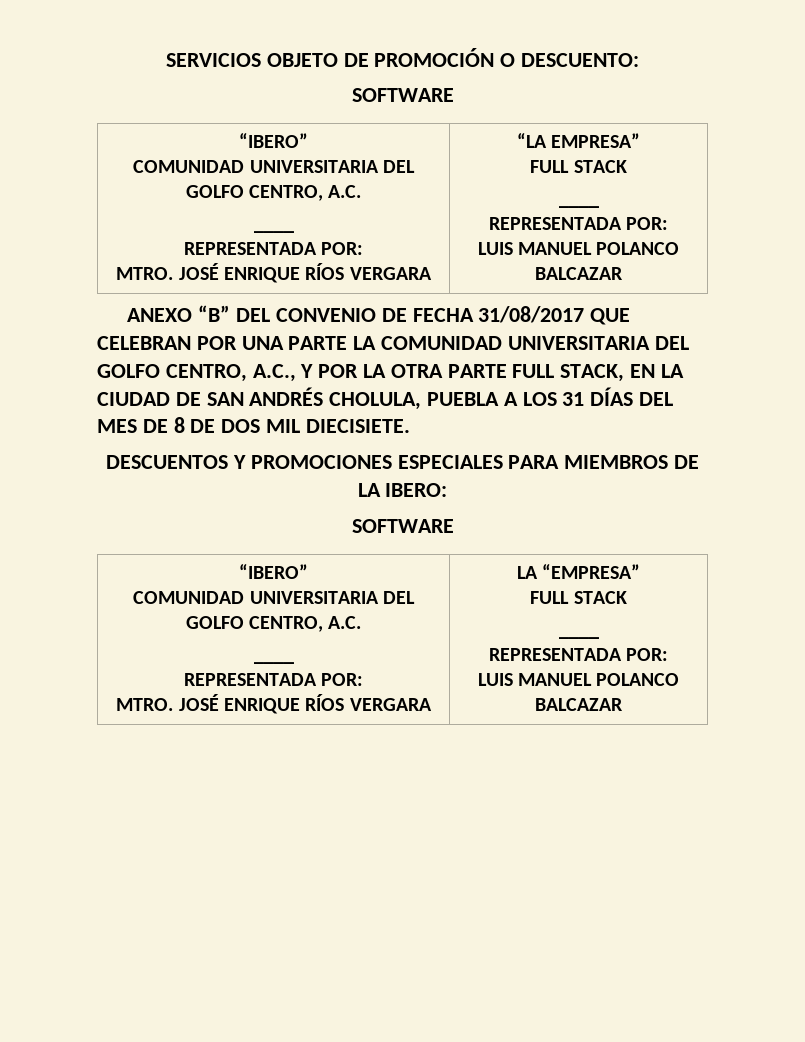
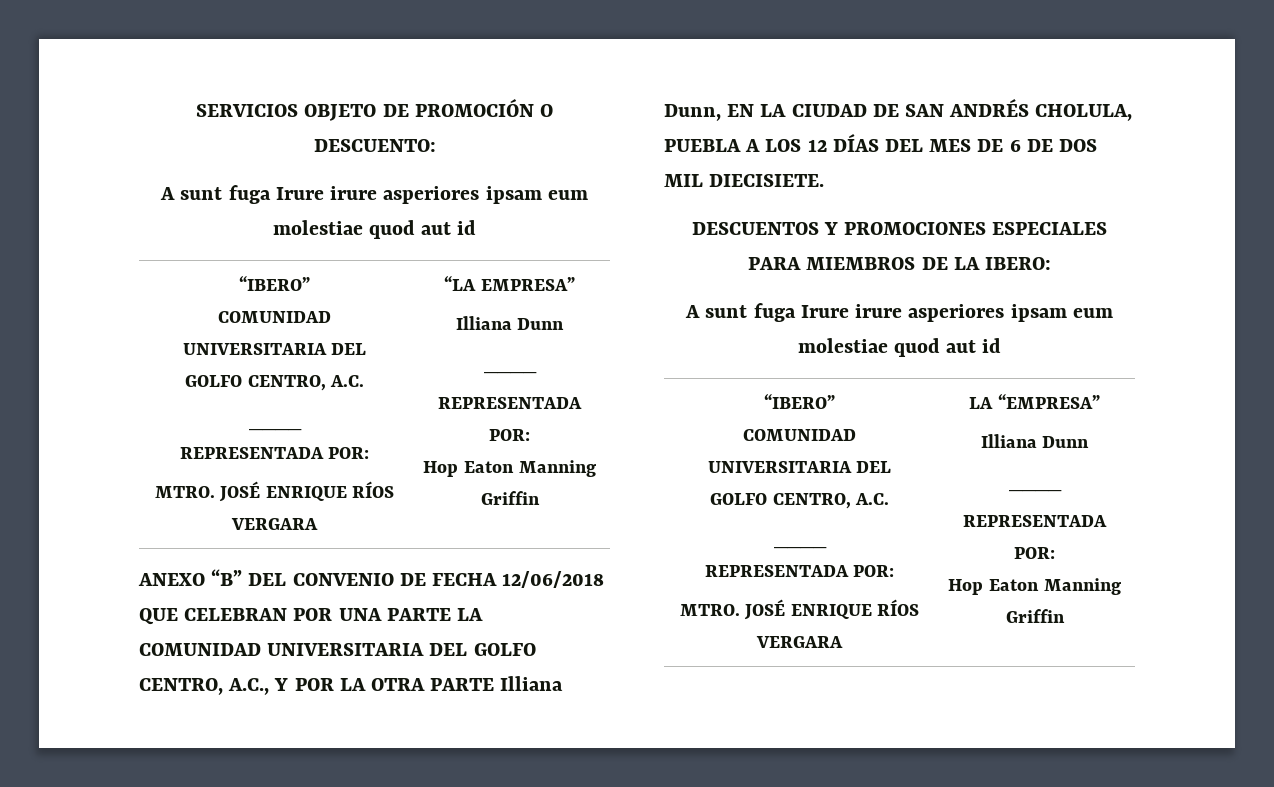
[351,88,454,102] SOFTWARE -> [160,185,588,204] [272,220,477,239] A sunt fuga Irure irure asperiores ipsam eum molestiae quod aut id
[530,160,627,173] [558,205,599,208] [488,217,669,230] [477,242,680,255] [535,267,623,280] FULL STACK // ____ // REPRESENTADA POR: // LUIS MANUEL POLANCO BALCAZAR -> [455,316,565,330] [483,370,537,374] [438,397,582,409] [489,429,530,441] [423,460,596,477] [480,491,540,505] Illiana Dunn // ____ // REPRESENTADA POR: // Hop Eaton Manning Griffin
[478,306,585,323] 31/08/2017 -> [502,571,605,588] 12/06/2018
[512,364,625,382] FULL STACK, -> [500,676,564,691] [664,104,721,121] Illiana Dunn,
[562,392,585,406] 31 -> [807,139,827,152] 12
[173,417,185,433] 8 -> [1009,139,1021,152] 6
[351,519,454,533] SOFTWARE -> [685,303,1113,322] [797,338,1002,357] A sunt fuga Irure irure asperiores ipsam eum molestiae quod aut id
[530,591,627,604] [558,636,599,639] [488,648,669,661] [477,673,680,686] [535,698,623,711] FULL STACK // ____ // REPRESENTADA POR: // LUIS MANUEL POLANCO BALCAZAR -> [980,434,1090,448] [1008,488,1062,492] [963,515,1107,527] [1014,547,1055,559] [948,578,1121,595] [1005,609,1065,623] Illiana Dunn // ____ // REPRESENTADA POR: // Hop Eaton Manning Griffin

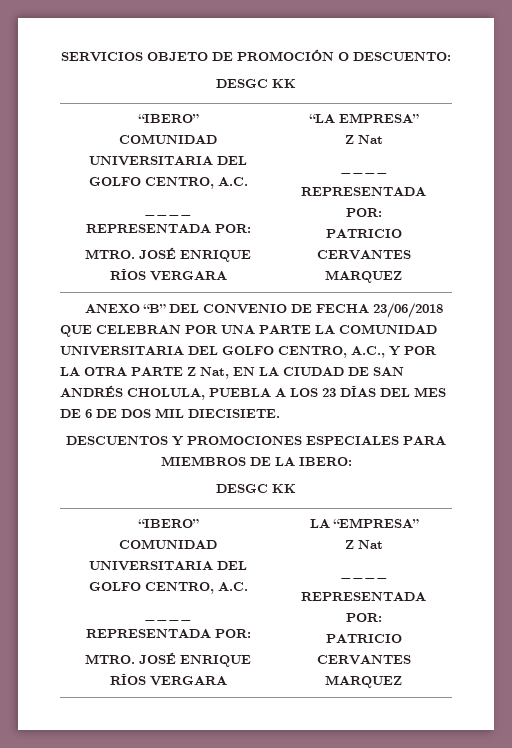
[160,185,588,204] [272,220,477,239] A sunt fuga Irure irure asperiores ipsam eum molestiae quod aut id -> [216,79,296,88] DESGC KK
[455,316,565,330] [483,370,537,374] [438,397,582,409] [489,429,530,441] [423,460,596,477] [480,491,540,505] Illiana Dunn // ____ // REPRESENTADA POR: // Hop Eaton Manning Griffin -> [344,135,383,144] [339,170,388,174] [301,187,426,196] [345,208,382,217] [325,229,402,238] [316,250,411,260] [325,270,402,283] Z Nat // ____ // REPRESENTADA POR: // PATRICIO CERVANTES MARQUEZ
[502,571,605,588] 12/06/2018 -> [372,303,443,318] 23/06/2018
[500,676,564,691] [664,104,721,121] Illiana Dunn, -> [187,367,229,379] Z Nat,
[807,139,827,152] 12 -> [322,388,336,397] 23
[685,303,1113,322] [797,338,1002,357] A sunt fuga Irure irure asperiores ipsam eum molestiae quod aut id -> [216,484,296,493] DESGC KK
[980,434,1090,448] [1008,488,1062,492] [963,515,1107,527] [1014,547,1055,559] [948,578,1121,595] [1005,609,1065,623] Illiana Dunn // ____ // REPRESENTADA POR: // Hop Eaton Manning Griffin -> [344,540,383,549] [339,575,388,579] [301,592,426,601] [345,613,382,622] [325,634,402,643] [316,655,411,665] [325,675,402,688] Z Nat // ____ // REPRESENTADA POR: // PATRICIO CERVANTES MARQUEZ

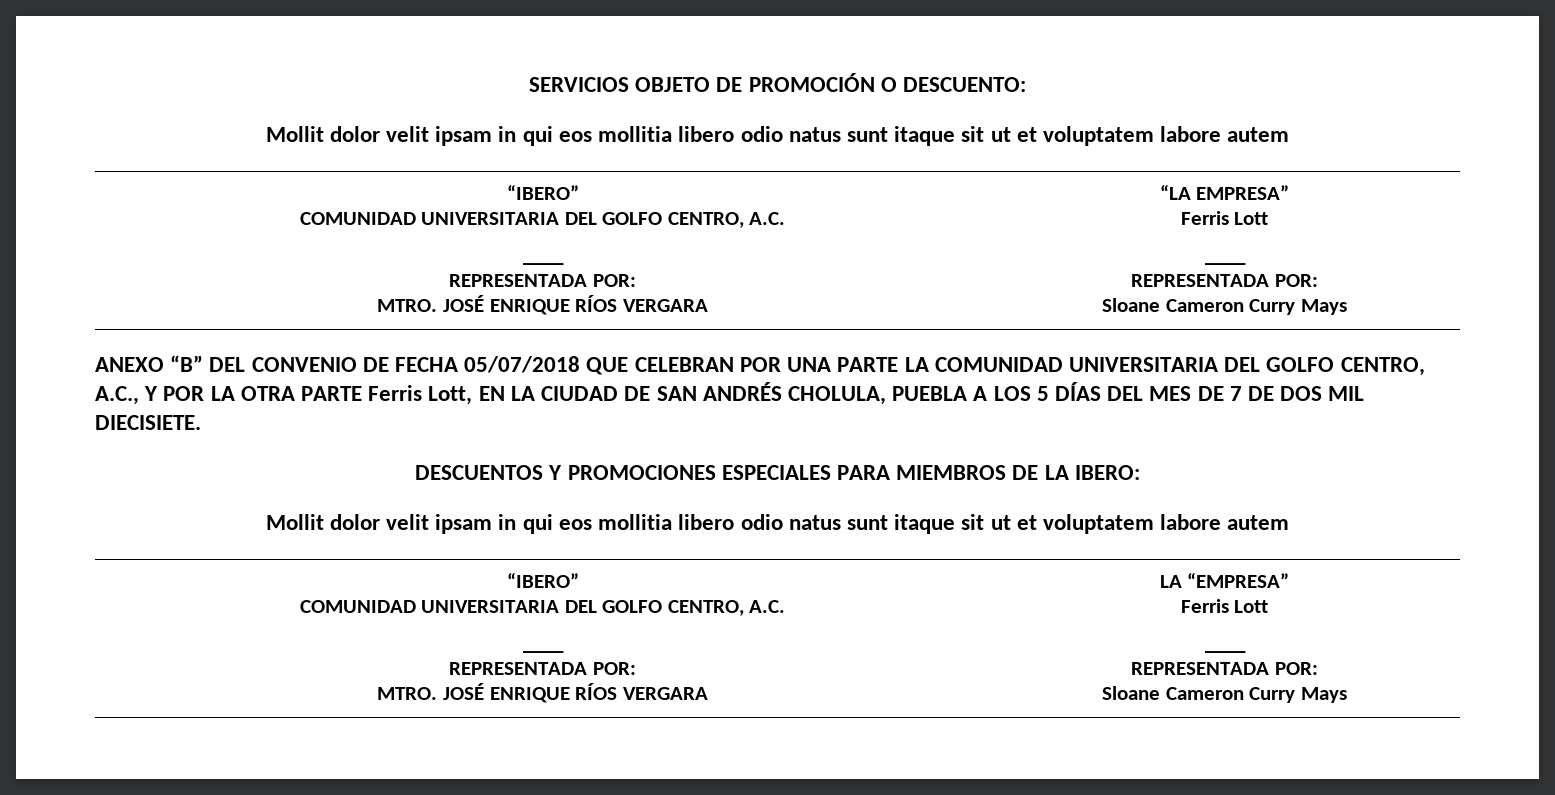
[216,79,296,88] DESGC KK -> [265,126,1290,146] Mollit dolor velit ipsam in qui eos mollitia libero odio natus sunt itaque sit ut et voluptatem labore autem
[344,135,383,144] [339,170,388,174] [301,187,426,196] [345,208,382,217] [325,229,402,238] [316,250,411,260] [325,270,402,283] Z Nat // ____ // REPRESENTADA POR: // PATRICIO CERVANTES MARQUEZ -> [1180,211,1269,225] [1204,262,1246,265] [1131,274,1318,287] [1102,298,1347,315] Ferris Lott // ____ // REPRESENTADA POR: // Sloane Cameron Curry Mays
[372,303,443,318] 23/06/2018 -> [464,356,581,373] 05/07/2018
[187,367,229,379] Z Nat, -> [368,385,473,405] Ferris Lott,
[322,388,336,397] 23 -> [1036,386,1049,401] 5
[85,409,92,418] 6 -> [1229,386,1242,401] 7
[216,484,296,493] DESGC KK -> [265,514,1290,534] Mollit dolor velit ipsam in qui eos mollitia libero odio natus sunt itaque sit ut et voluptatem labore autem
[344,540,383,549] [339,575,388,579] [301,592,426,601] [345,613,382,622] [325,634,402,643] [316,655,411,665] [325,675,402,688] Z Nat // ____ // REPRESENTADA POR: // PATRICIO CERVANTES MARQUEZ -> [1180,599,1269,613] [1204,650,1246,653] [1131,662,1318,675] [1102,686,1347,703] Ferris Lott // ____ // REPRESENTADA POR: // Sloane Cameron Curry Mays

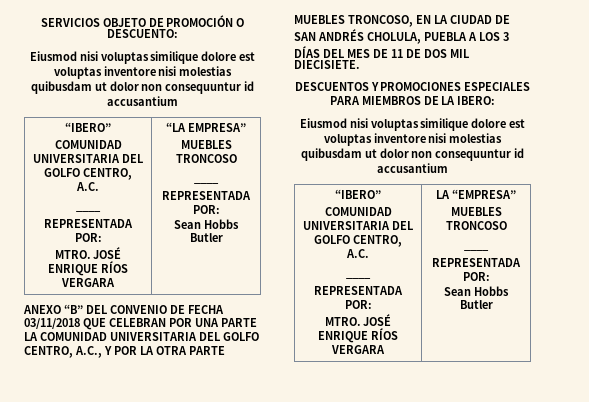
[265,126,1290,146] Mollit dolor velit ipsam in qui eos mollitia libero odio natus sunt itaque sit ut et voluptatem labore autem -> [29,51,256,64] [53,66,233,79] [30,81,255,94] [107,96,178,106] Eiusmod nisi voluptas similique dolore est voluptas inventore nisi molestias quibusdam ut dolor non consequuntur id accusantium
[1180,211,1269,225] [1204,262,1246,265] [1131,274,1318,287] [1102,298,1347,315] Ferris Lott // ____ // REPRESENTADA POR: // Sloane Cameron Curry Mays -> [180,140,232,149] [175,154,237,163] [194,182,219,184] [162,191,251,200] [192,205,220,214] [174,219,239,229] [189,233,223,242] MUEBLES TRONCOSO // ____ // REPRESENTADA POR: // Sean Hobbs Butler
[464,356,581,373] 05/07/2018 -> [24,318,80,329] 03/11/2018
[368,385,473,405] Ferris Lott, -> [294,15,413,27] MUEBLES TRONCOSO,
[1036,386,1049,401] 5 -> [502,32,509,41] 3
[1229,386,1242,401] 7 -> [390,49,403,58] 11
[265,514,1290,534] Mollit dolor velit ipsam in qui eos mollitia libero odio natus sunt itaque sit ut et voluptatem labore autem -> [299,118,526,131] [323,133,503,146] [300,148,525,161] [377,163,448,173] Eiusmod nisi voluptas similique dolore est voluptas inventore nisi molestias quibusdam ut dolor non consequuntur id accusantium
[1180,599,1269,613] [1204,650,1246,653] [1131,662,1318,675] [1102,686,1347,703] Ferris Lott // ____ // REPRESENTADA POR: // Sloane Cameron Curry Mays -> [450,207,502,216] [445,221,507,230] [464,249,489,251] [432,258,521,267] [462,272,490,281] [444,286,509,296] [459,300,493,309] MUEBLES TRONCOSO // ____ // REPRESENTADA POR: // Sean Hobbs Butler

